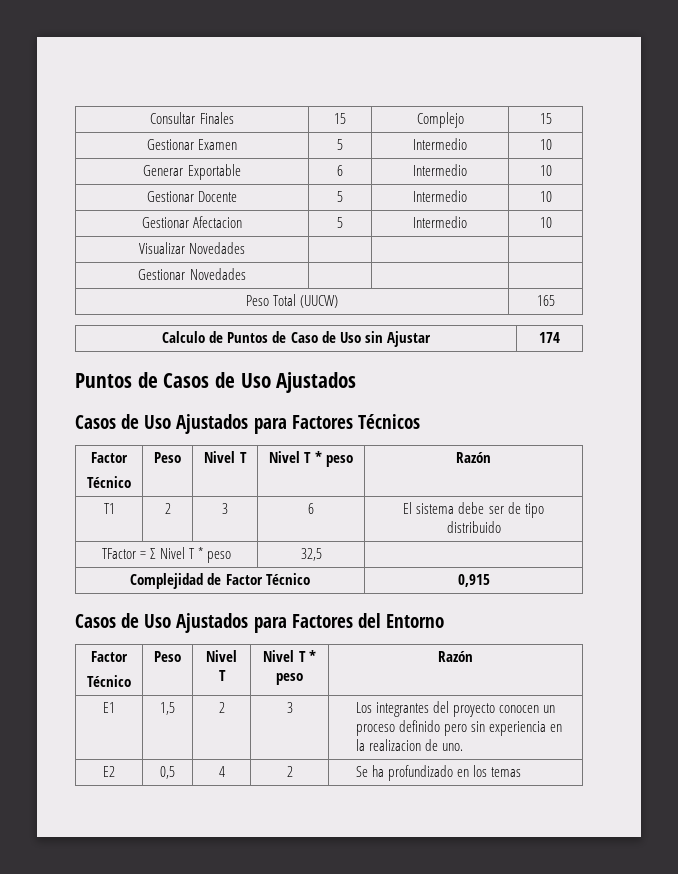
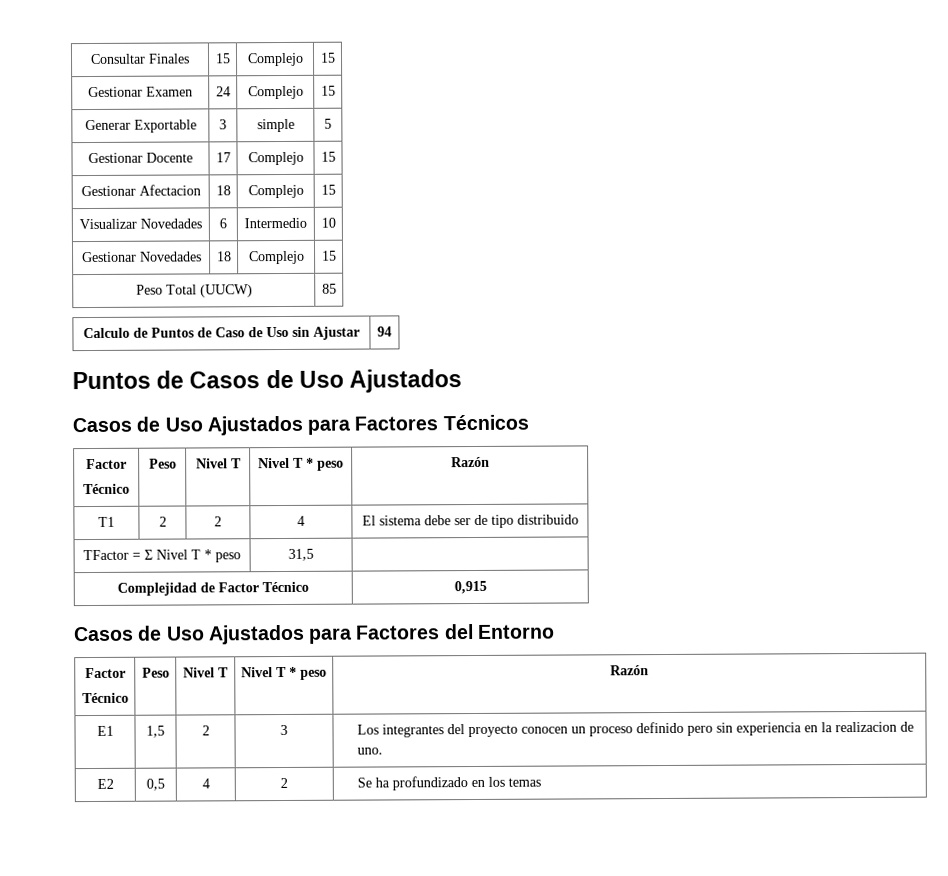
[337,139,343,150] [413,138,467,150] [539,139,552,150] 5 | Intermedio | 10 -> [215,86,231,97] [247,85,304,100] [320,85,336,96] 24 | Complejo | 15
[337,165,343,176] [413,164,467,176] [539,165,552,176] [146,191,238,202] [337,191,343,202] [413,190,467,202] [539,191,552,202] [141,216,243,228] [337,217,343,228] [413,216,467,228] [539,217,552,228] [138,242,246,254] [138,268,246,280] 6 | Intermedio | 10 // Gestionar Docente | 5 | Intermedio | 10 // Gestionar Afectacion | 5 | Intermedio | 10 // Visualizar Novedades | | | // Gestionar Novedades | | | -> [219,119,227,130] [256,118,295,133] [324,118,332,129] [88,152,193,164] [215,152,231,163] [247,151,304,166] [320,151,336,162] [80,184,201,197] [215,185,231,196] [247,184,304,199] [320,184,336,195] [79,218,202,230] [219,218,227,229] [244,217,307,229] [320,217,336,228] [81,251,202,263] [216,251,232,262] [248,250,305,265] [321,250,337,261] 3 | simple | 5 // Gestionar Docente | 17 | Complejo | 15 // Gestionar Afectacion | 18 | Complejo | 15 // Visualizar Novedades | 6 | Intermedio | 10 // Gestionar Novedades | 18 | Complejo | 15
[536,295,555,306] 165 -> [321,283,337,294] 85
[539,332,560,343] 174 -> [377,326,392,337] 94
[222,503,228,514] [308,503,314,514] 3 | 6 -> [214,516,222,527] [297,515,305,526] 2 | 4
[300,548,322,561] 32,5 -> [288,548,314,561] 31,5

